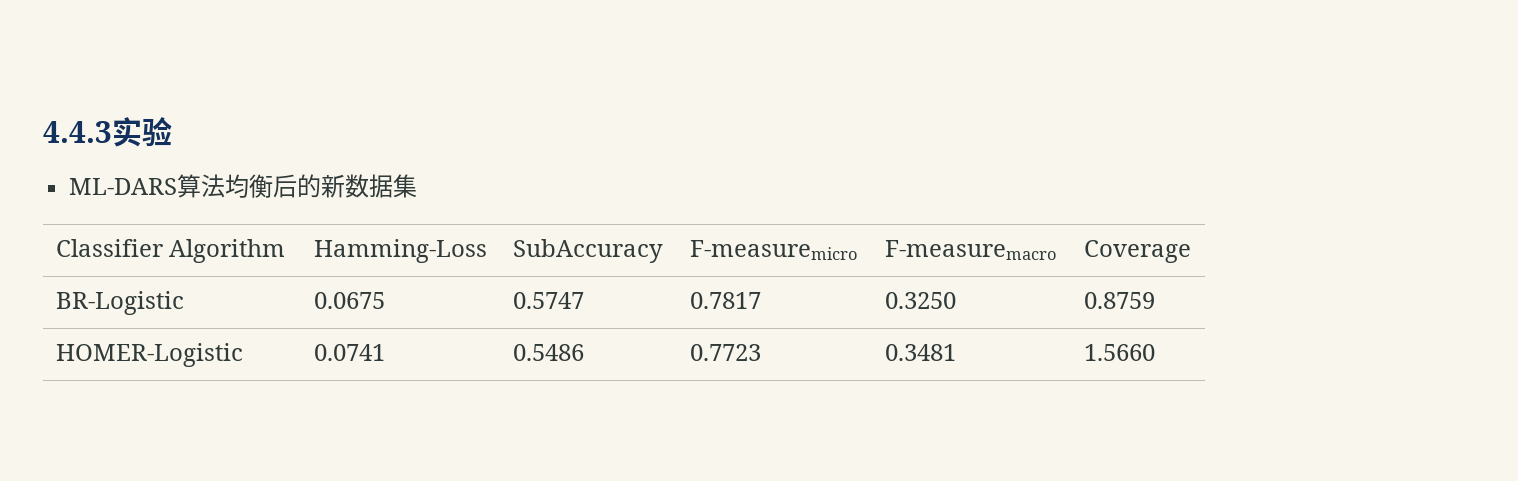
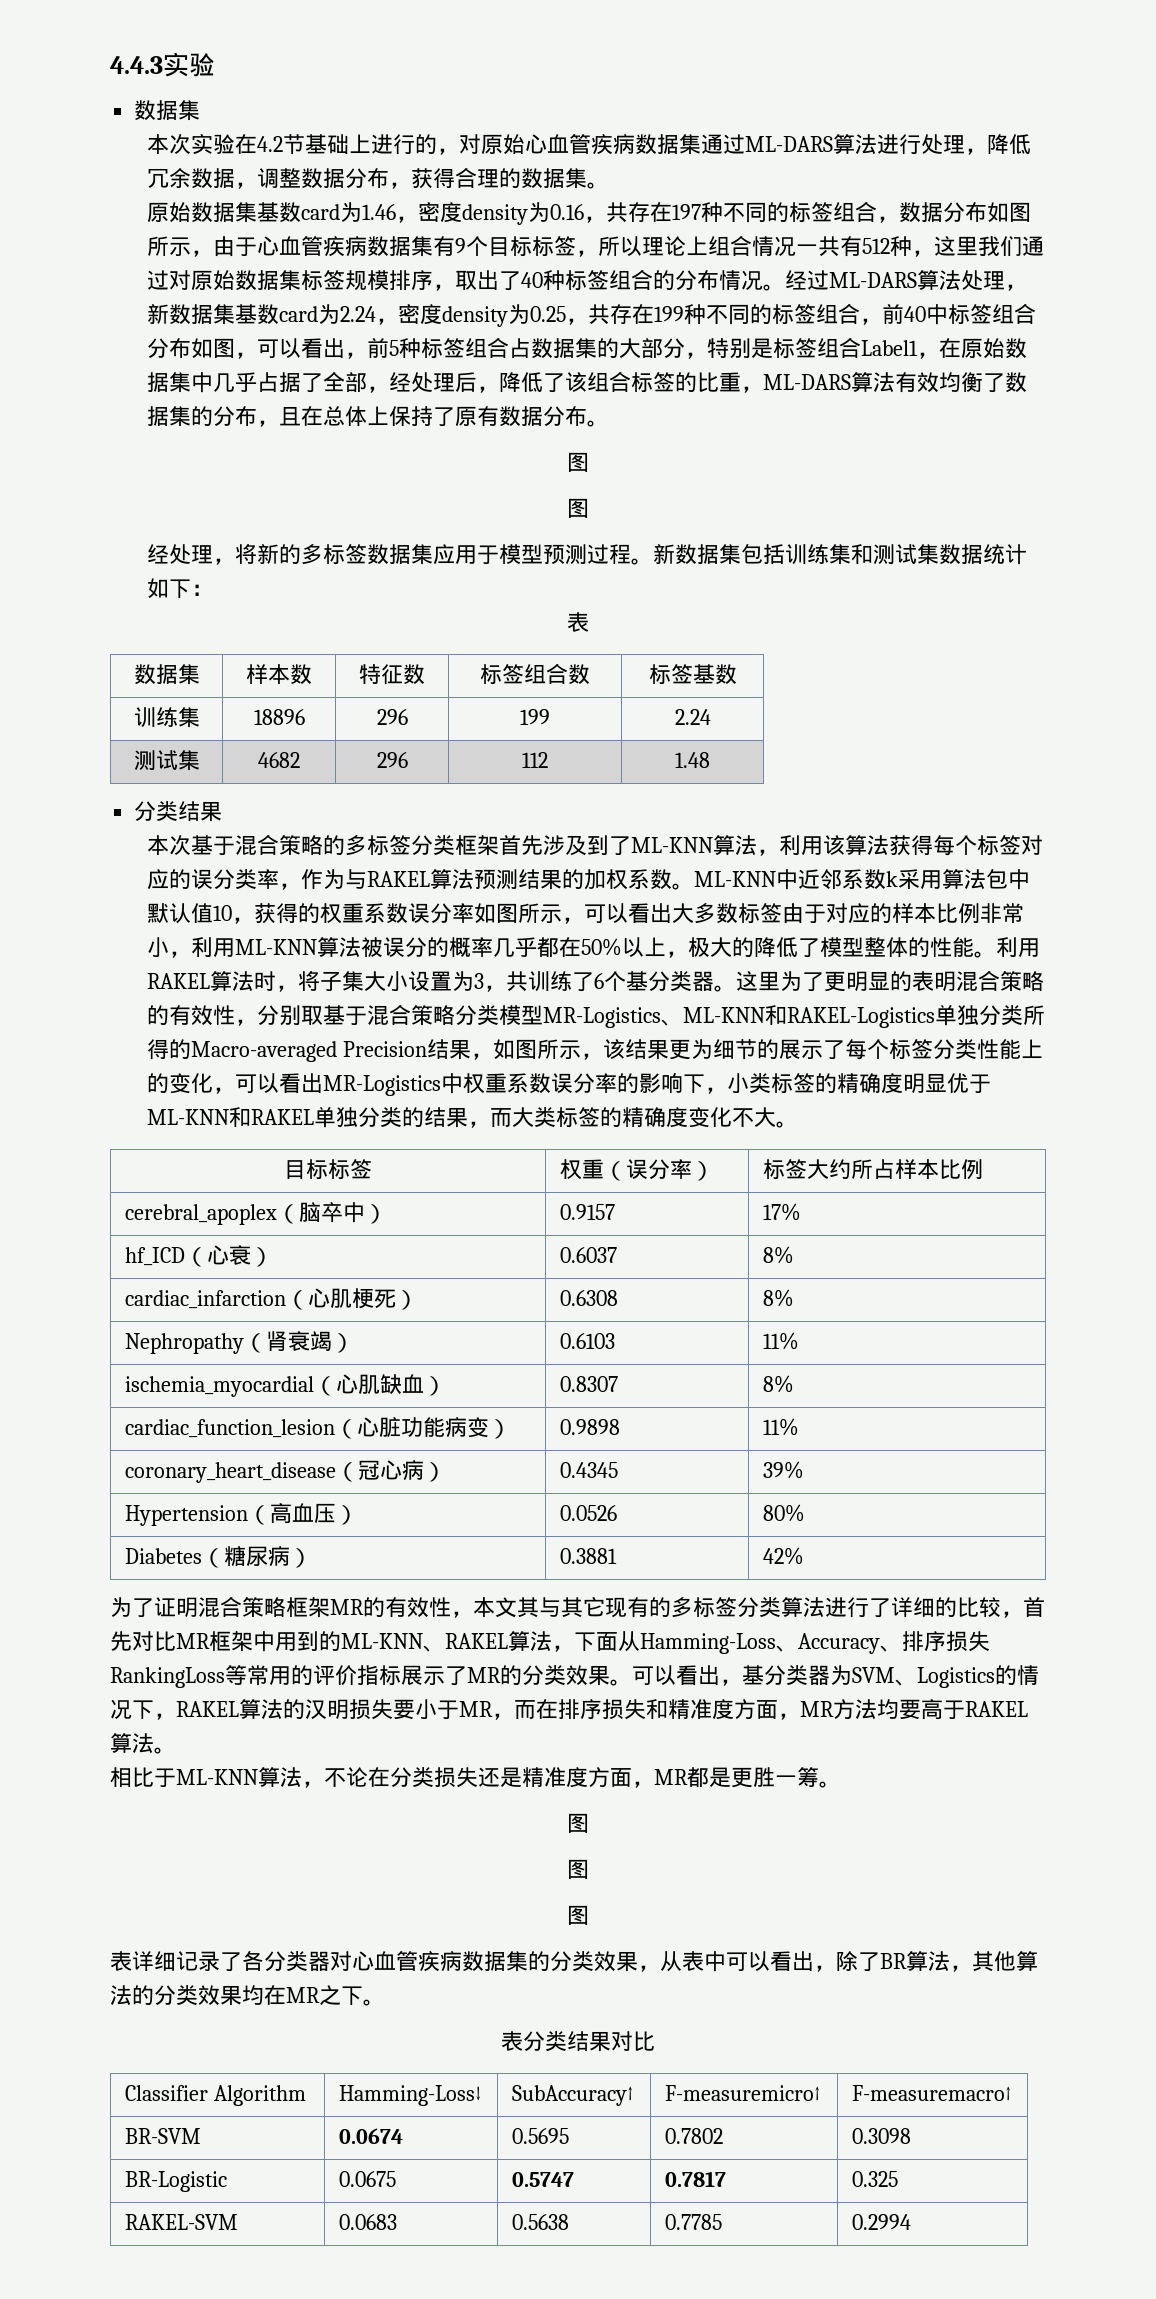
[69,174,418,198] [55,239,286,263] [313,239,487,263] [512,239,663,263] [689,240,858,260] [884,240,1057,260] [1083,240,1191,263] [55,291,184,315] [313,292,385,309] [512,292,584,309] [689,292,761,309] [884,292,956,309] [1083,292,1155,309] [55,343,243,367] [313,344,385,361] [512,344,584,361] [689,344,761,361] [884,344,956,361] [1083,344,1155,361] ML-DARS算法均衡后的新数据集 // Classifier Algorithm | Hamming-Loss | SubAccuracy | F-measuremicro | F-measuremacro | Coverage // BR-Logistic | 0.0675 | 0.5747 | 0.7817 | 0.3250 | 0.8759 // HOMER-Logistic | 0.0741 | 0.5486 | 0.7723 | 0.3481 | 1.5660 -> [134,100,201,121] [146,133,1031,155] [146,167,609,189] [146,201,1031,225] [146,235,1044,257] [146,269,1027,291] [146,303,1036,327] [146,337,1027,359] [146,371,1027,393] [146,406,609,427] [567,452,589,472] [567,498,589,518] [146,543,1027,565] [146,578,213,599] [567,612,589,632] [133,664,200,685] [246,664,312,685] [359,664,425,685] [480,663,590,685] [648,664,737,685] [133,707,200,728] [253,709,305,725] [376,709,408,725] [520,709,550,725] [674,709,711,725] [133,750,200,771] [258,752,300,768] [376,752,408,768] [522,752,548,768] [675,752,710,768] [134,801,223,822] [146,834,1043,856] [146,869,1030,890] [146,903,1024,924] [146,937,1040,958] [146,970,1044,992] [146,1004,1045,1028] [146,1039,1043,1062] [146,1072,991,1096] [146,1107,798,1128] [284,1159,372,1180] [560,1159,715,1181] [763,1159,984,1180] [125,1202,388,1225] [560,1204,616,1220] [763,1203,802,1221] [125,1245,274,1267] [560,1247,618,1263] [763,1246,795,1264] [125,1288,419,1310] [560,1290,619,1306] [763,1289,795,1307] [125,1331,355,1354] [560,1333,616,1349] [763,1332,800,1350] [125,1374,447,1397] [560,1376,619,1392] [763,1375,795,1393] [125,1416,512,1439] [560,1419,621,1435] [763,1418,800,1436] [125,1459,447,1483] [560,1462,619,1478] [763,1461,805,1479] [125,1503,359,1526] [560,1505,618,1521] [763,1504,806,1522] [125,1545,313,1568] [560,1548,618,1564] [763,1547,805,1565] [110,1596,1045,1618] [110,1631,990,1654] [110,1665,1039,1688] [110,1699,1028,1720] [110,1733,176,1754] [110,1767,841,1788] [567,1813,589,1833] [567,1859,589,1879] [567,1905,589,1925] [110,1950,1038,1972] [110,1985,385,2006] [501,2031,655,2052] [125,2085,307,2106] [339,2085,482,2106] [512,2085,634,2106] [665,2085,821,2101] [852,2085,1012,2101] [125,2128,202,2144] [339,2128,404,2144] [512,2128,570,2144] [665,2128,724,2144] [852,2128,912,2144] [125,2171,228,2192] [339,2171,397,2187] [512,2172,575,2187] [665,2171,727,2187] [852,2171,899,2187] [125,2214,239,2230] [339,2214,398,2230] [512,2214,570,2230] [665,2214,723,2230] [852,2214,912,2230] 数据集 // 本次实验在4.2节基础上进行的，对原始心血管疾病数据集通过ML-DARS算法进行处理，降低冗余数据，调整数据分布，获得合理的数据集。 // 原始数据集基数card为1.46，密度density为0.16，共存在197种不同的标签组合，数据分布如图所示，由于心血管疾病数据集有9个目标标签，所以理论上组合情况一共有512种，这里我们通过对原始数据集标签规模排序，取出了40种标签组合的分布情况。经过ML-DARS算法处理，新数据集基数card为2.24，密度density为0.25，共存在199种不同的标签组合，前40中标签组合分布如图，可以看出，前5种标签组合占数据集的大部分，特别是标签组合Label1，在原始数据集中几乎占据了全部，经处理后，降低了该组合标签的比重，ML-DARS算法有效均衡了数据集的分布，且在总体上保持了原有数据分布。 // 图 // 图 // 经处理，将新的多标签数据集应用于模型预测过程。新数据集包括训练集和测试集数据统计如下： // 表 // 数据集 | 样本数 | 特征数 | 标签组合数 | 标签基数 // 训练集 | 18896 | 296 | 199 | 2.24 // 测试集 | 4682 | 296 | 112 | 1.48 // 分类结果 // 本次基于混合策略的多标签分类框架首先涉及到了ML-KNN算法，利用该算法获得每个标签对应的误分类率，作为与RAKEL算法预测结果的加权系数。ML-KNN中近邻系数k采用算法包中默认值10，获得的权重系数误分率如图所示，可以看出大多数标签由于对应的样本比例非常小，利用ML-KNN算法被误分的概率几乎都在50%以上，极大的降低了模型整体的性能。利用RAKEL算法时，将子集大小设置为3，共训练了6个基分类器。这里为了更明显的表明混合策略的有效性，分别取基于混合策略分类模型MR-Logistics、ML-KNN和RAKEL-Logistics单独分类所得的Macro-averaged Precision结果，如图所示，该结果更为细节的展示了每个标签分类性能上的变化，可以看出MR-Logistics中权重系数误分率的影响下，小类标签的精确度明显优于ML-KNN和RAKEL单独分类的结果，而大类标签的精确度变化不大。 // 目标标签 | 权重（误分率） | 标签大约所占样本比例 // cerebral_apoplex（脑卒中） | 0.9157 | 17% // hf_ICD（心衰） | 0.6037 | 8% // cardiac_infarction（心肌梗死） | 0.6308 | 8% // Nephropathy（肾衰竭） | 0.6103 | 11% // ischemia_myocardial（心肌缺血） | 0.8307 | 8% // cardiac_function_lesion（心脏功能病变） | 0.9898 | 11% // coronary_heart_disease（冠心病） | 0.4345 | 39% // Hypertension（高血压） | 0.0526 | 80% // Diabetes（糖尿病） | 0.3881 | 42% // 为了证明混合策略框架MR的有效性，本文其与其它现有的多标签分类算法进行了详细的比较，首先对比MR框架中用到的ML-KNN、RAKEL算法，下面从Hamming-Loss、Accuracy、排序损失RankingLoss等常用的评价指标展示了MR的分类效果。可以看出，基分类器为SVM、Logistics的情况下，RAKEL算法的汉明损失要小于MR，而在排序损失和精准度方面，MR方法均要高于RAKEL算法。 // 相比于ML-KNN算法，不论在分类损失还是精准度方面，MR都是更胜一筹。 // 图 // 图 // 图 // 表详细记录了各分类器对心血管疾病数据集的分类效果，从表中可以看出，除了BR算法，其他算法的分类效果均在MR之下。 // 表分类结果对比 // Classifier Algorithm | Hamming-Loss↓ | SubAccuracy↑ | F-measuremicro↑ | F-measuremacro↑ // BR-SVM | 0.0674 | 0.5695 | 0.7802 | 0.3098 // BR-Logistic | 0.0675 | 0.5747 | 0.7817 | 0.325 // RAKEL-SVM | 0.0683 | 0.5638 | 0.7785 | 0.2994

